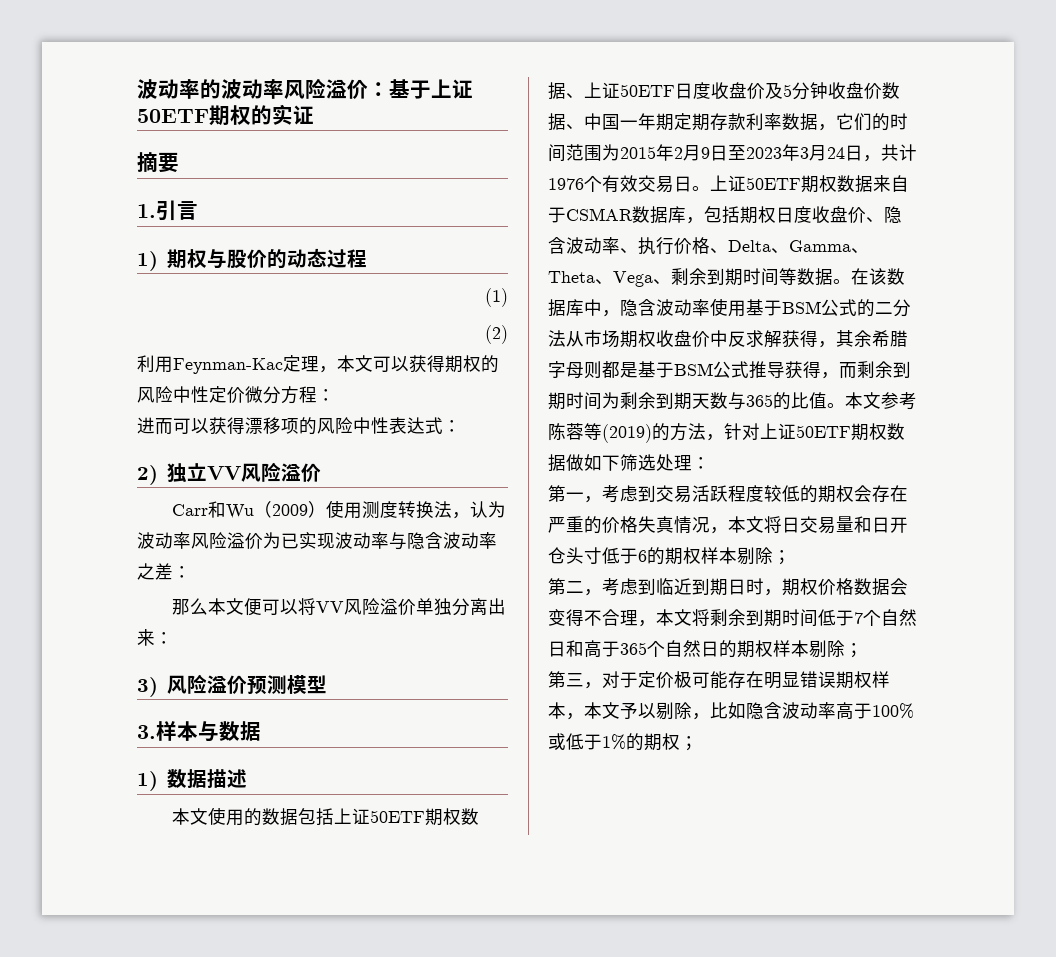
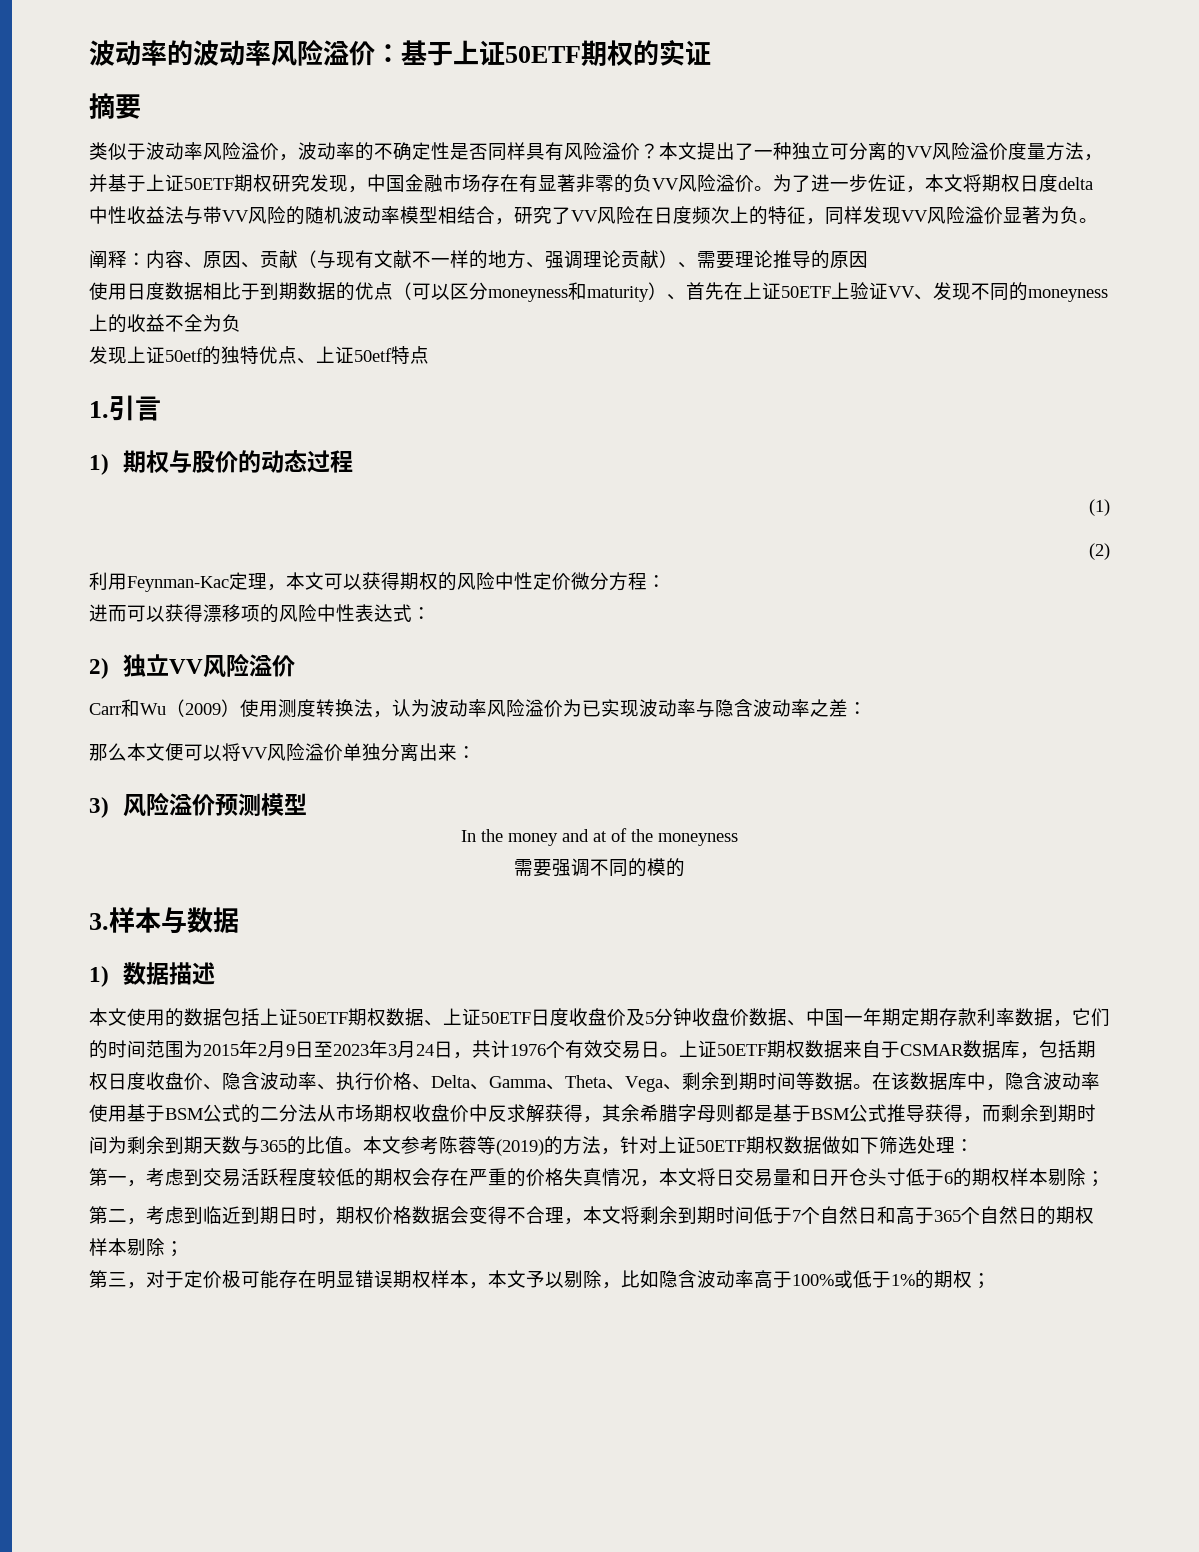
(179, 162) none -> [89,142,1103,161] [89,174,1093,193] [89,206,1098,225] [89,250,868,269] [89,282,1108,302] [89,314,241,333] [89,346,429,365] // 类似于波动率风险溢价，波动率的不确定性是否同样具有风险溢价？本文提出了一种独立可分离的VV风险溢价度量方法，并基于上证50ETF期权研究发现，中国金融市场存在有显著非零的负VV风险溢价。为了进一步佐证，本文将期权日度delta中性收益法与带VV风险的随机波动率模型相结合，研究了VV风险在日度频次上的特征，同样发现VV风险溢价显著为负。 // 阐释：内容、原因、贡献（与现有文献不一样的地方、强调理论贡献）、需要理论推导的原因 // 使用日度数据相比于到期数据的优点（可以区分moneyness和maturity）、首先在上证50ETF上验证VV、发现不同的moneyness上的收益不全为负 // 发现上证50etf的独特优点、上证50etf特点
(327, 684) none -> [461,828,738,846] [514,858,685,877] // In the money and at of the moneyness // 需要强调不同的模的

